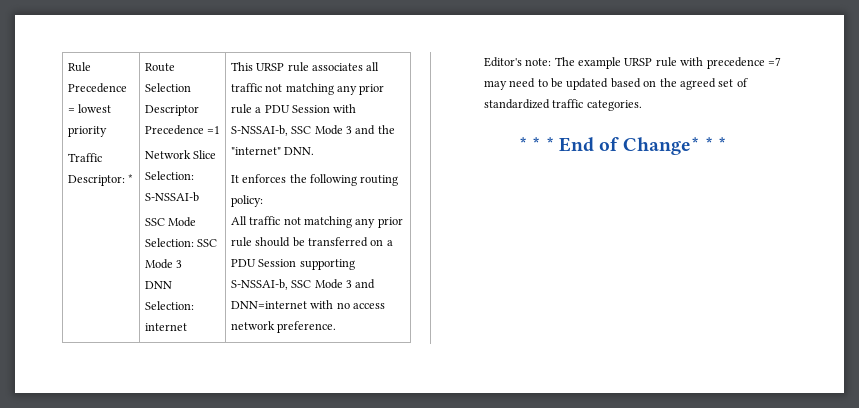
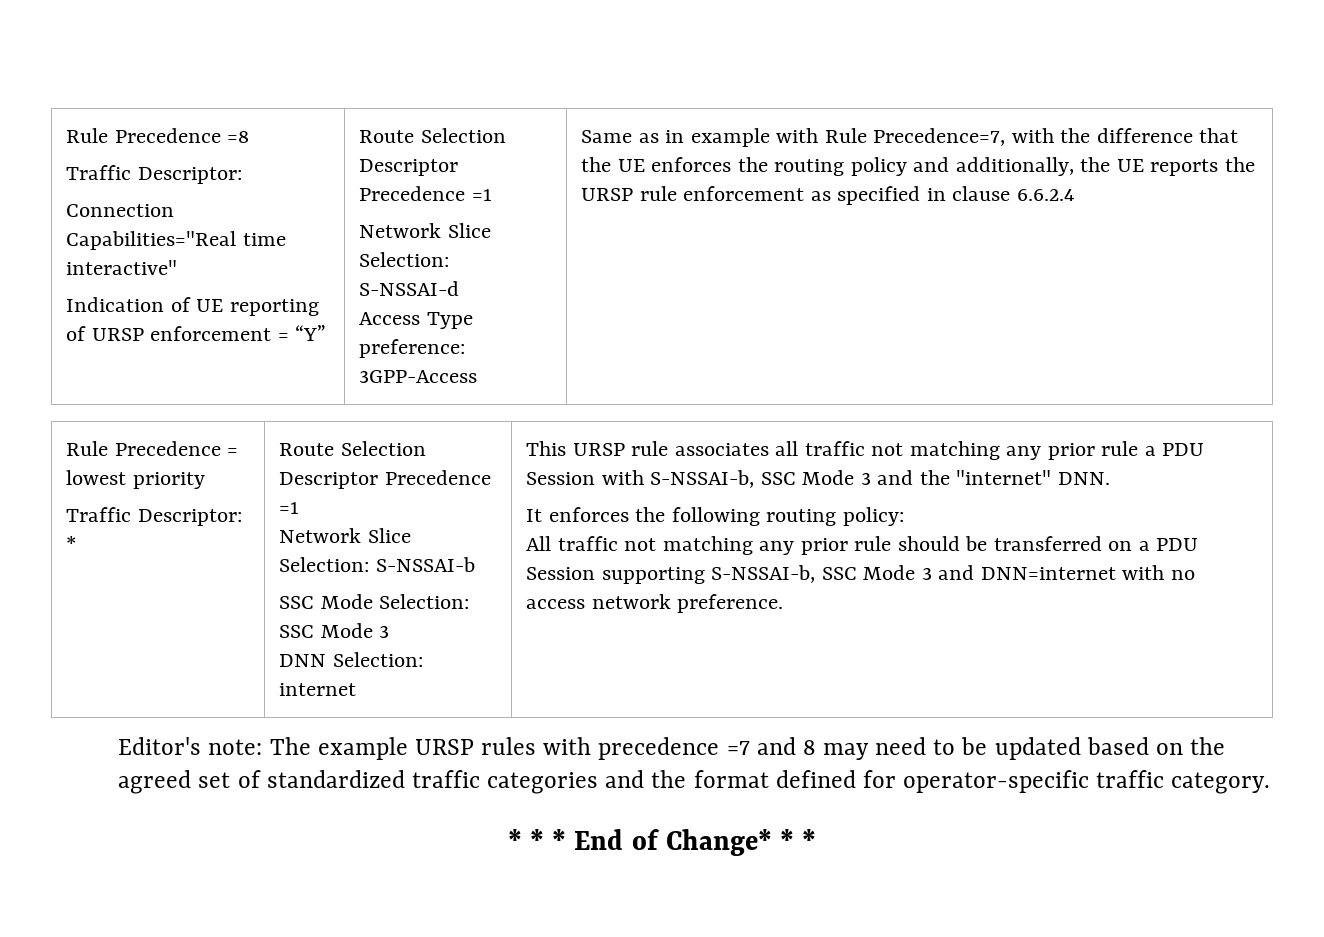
[67,62,91,72] [67,83,127,93] Rule Precedence -> [66,128,250,143] [66,165,242,184] [66,204,175,217] [66,231,286,250] [66,260,178,275] [66,297,319,316] [66,325,327,341] [359,128,506,143] [359,159,459,176] [359,186,492,201] [359,223,491,238] [359,252,450,267] [359,281,460,296] [359,312,473,329] [359,339,466,358] [359,370,478,383] [581,128,1239,147] [581,157,1255,176] [581,186,1075,205] [66,441,221,456] Rule Precedence =8 // Traffic Descriptor: // Connection Capabilities="Real time interactive" // Indication of UE reporting of URSP enforcement = “Y” | Route Selection Descriptor Precedence =1 // Network Slice Selection: S-NSSAI-d // Access Type preference: 3GPP-Access | Same as in example with Rule Precedence=7, with the difference that the UE enforces the routing policy and additionally, the UE reports the URSP rule enforcement as specified in clause 6.6.2.4 // Rule Precedence
[655,57,677,67] rule -> [481,737,537,755] rules
(781, 61) none -> [756,737,816,755] and 8
[586,100,642,111] categories. -> [487,770,1271,794] categories and the format defined for operator-specific traffic category.

